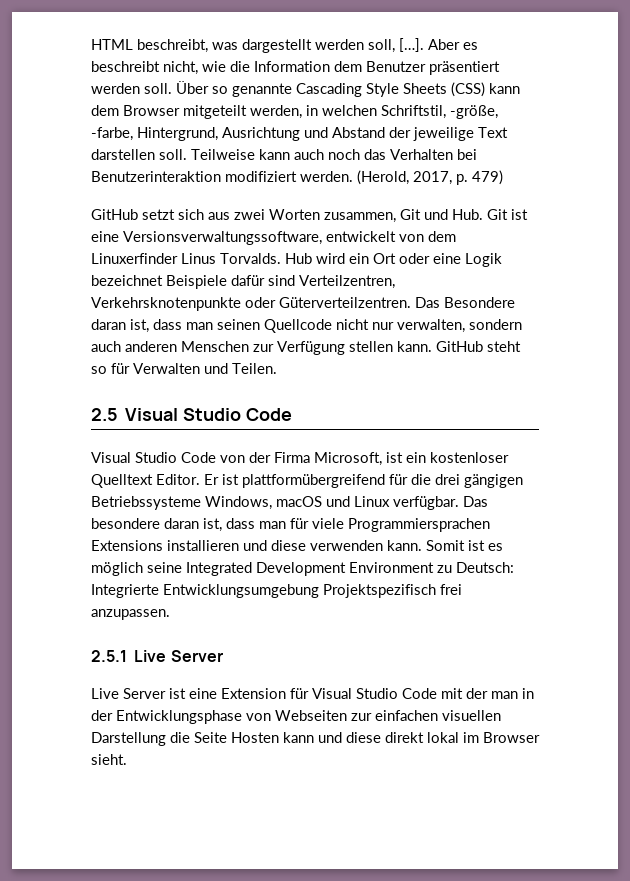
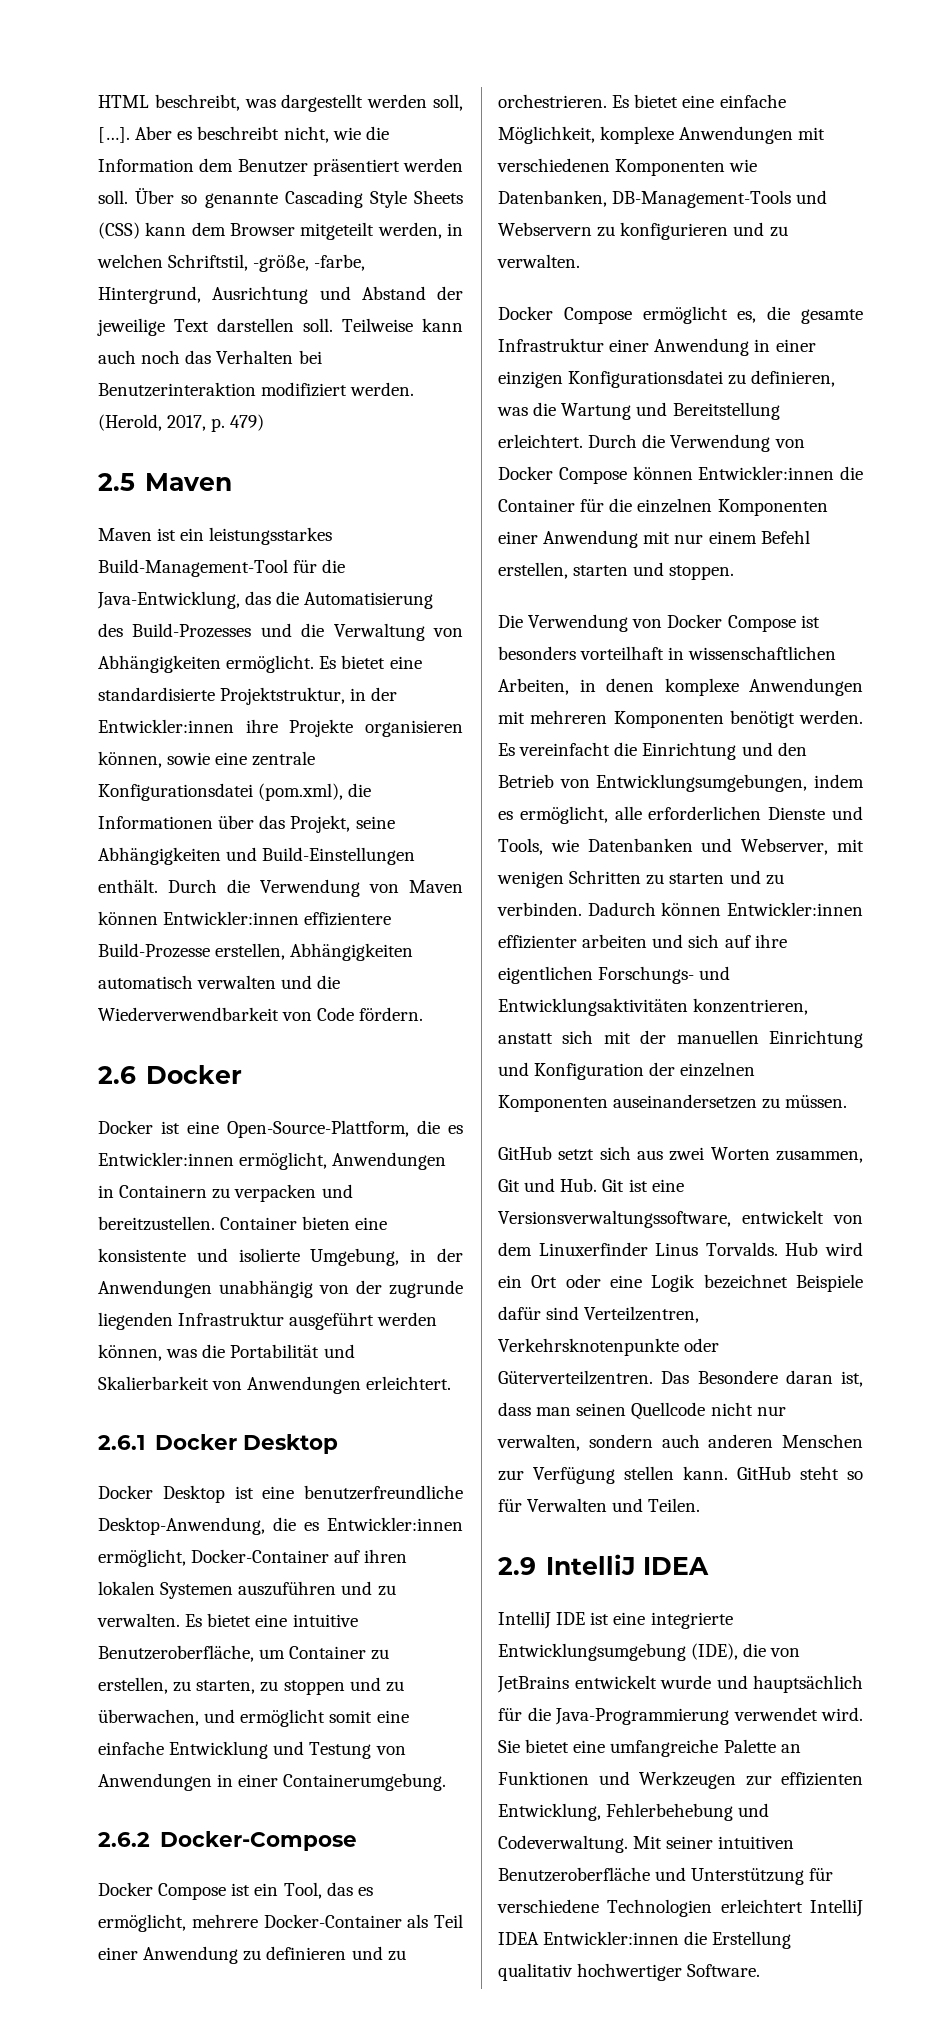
(503, 177) none -> [98,473,232,491] [98,527,333,545] [98,559,346,577] [97,591,434,609] [98,623,463,641] [98,655,422,673] [98,687,398,705] [98,719,464,737] [98,751,316,768] [98,783,372,801] [98,815,395,833] [98,847,416,865] [98,879,463,897] [98,911,392,926] [98,943,414,961] [98,975,341,989] [98,1007,424,1021] [98,1065,242,1084] [98,1120,463,1138] [98,1152,447,1170] [98,1184,353,1202] [98,1216,388,1231] [98,1248,464,1266] [98,1280,463,1298] [98,1312,438,1330] [98,1344,355,1361] [98,1376,452,1394] [98,1434,338,1454] [98,1485,463,1503] [98,1517,463,1535] [98,1549,408,1567] [98,1581,396,1599] [97,1613,358,1627] [98,1645,390,1662] [98,1677,404,1695] [98,1709,409,1727] [98,1741,406,1759] [98,1773,447,1791] [98,1831,357,1851] [98,1882,373,1900] [98,1914,463,1932] [98,1946,406,1964] [498,94,786,108] [498,126,826,144] [497,158,758,176] [498,190,828,208] [498,222,788,240] [497,254,580,268] [498,306,863,324] [498,338,816,356] [498,370,836,388] [497,402,780,420] [498,434,805,452] [498,466,863,484] [498,498,828,516] [498,530,810,548] [498,562,735,580] [498,614,820,632] [498,646,837,660] [498,678,863,696] [498,710,863,728] [498,742,807,760] [498,774,864,792] [498,806,863,824] [498,838,864,855] [497,870,784,888] [497,902,863,916] [498,934,787,949] [498,966,731,984] [498,998,809,1016] [498,1030,863,1048] [498,1062,756,1080] [498,1094,848,1112] // 2.5 Maven // Maven ist ein leistungsstarkes Build-Management-Tool für die Java-Entwicklung, das die Automatisierung des Build-Prozesses und die Verwaltung von Abhängigkeiten ermöglicht. Es bietet eine standardisierte Projektstruktur, in der Entwickler:innen ihre Projekte organisieren können, sowie eine zentrale Konfigurationsdatei (pom.xml), die Informationen über das Projekt, seine Abhängigkeiten und Build-Einstellungen enthält. Durch die Verwendung von Maven können Entwickler:innen effizientere Build-Prozesse erstellen, Abhängigkeiten automatisch verwalten und die Wiederverwendbarkeit von Code fördern. // 2.6 Docker // Docker ist eine Open-Source-Plattform, die es Entwickler:innen ermöglicht, Anwendungen in Containern zu verpacken und bereitzustellen. Container bieten eine konsistente und isolierte Umgebung, in der Anwendungen unabhängig von der zugrunde liegenden Infrastruktur ausgeführt werden können, was die Portabilität und Skalierbarkeit von Anwendungen erleichtert. // 2.6.1 Docker Desktop // Docker Desktop ist eine benutzerfreundliche Desktop-Anwendung, die es Entwickler:innen ermöglicht, Docker-Container auf ihren lokalen Systemen auszuführen und zu verwalten. Es bietet eine intuitive Benutzeroberfläche, um Container zu erstellen, zu starten, zu stoppen und zu überwachen, und ermöglicht somit eine einfache Entwicklung und Testung von Anwendungen in einer Containerumgebung. // 2.6.2 Docker-Compose // Docker Compose ist ein Tool, das es ermöglicht, mehrere Docker-Container als Teil einer Anwendung zu definieren und zu orchestrieren. Es bietet eine einfache Möglichkeit, komplexe Anwendungen mit verschiedenen Komponenten wie Datenbanken, DB-Management-Tools und Webservern zu konfigurieren und zu verwalten. // Docker Compose ermöglicht es, die gesamte Infrastruktur einer Anwendung in einer einzigen Konfigurationsdatei zu definieren, was die Wartung und Bereitstellung erleichtert. Durch die Verwendung von Docker Compose können Entwickler:innen die Container für die einzelnen Komponenten einer Anwendung mit nur einem Befehl erstellen, starten und stoppen. // Die Verwendung von Docker Compose ist besonders vorteilhaft in wissenschaftlichen Arbeiten, in denen komplexe Anwendungen mit mehreren Komponenten benötigt werden. Es vereinfacht die Einrichtung und den Betrieb von Entwicklungsumgebungen, indem es ermöglicht, alle erforderlichen Dienste und Tools, wie Datenbanken und Webserver, mit wenigen Schritten zu starten und zu verbinden. Dadurch können Entwickler:innen effizienter arbeiten und sich auf ihre eigentlichen Forschungs- und Entwicklungsaktivitäten konzentrieren, anstatt sich mit der manuellen Einrichtung und Konfiguration der einzelnen Komponenten auseinandersetzen zu müssen.
[91,408,292,421] [91,452,509,466] [91,474,523,488] [91,496,488,510] [91,518,490,532] [91,540,503,551] [91,562,514,576] [91,584,462,598] [91,609,170,620] [91,650,223,662] [91,688,534,699] [91,710,501,724] [91,732,540,746] [91,754,127,765] 2.5 Visual Studio Code // Visual Studio Code von der Firma Microsoft, ist ein kostenloser Quelltext Editor. Er ist plattformübergreifend für die drei gängigen Betriebssysteme Windows, macOS und Linux verfügbar. Das besondere daran ist, dass man für viele Programmiersprachen Extensions installieren und diese verwenden kann. Somit ist es möglich seine Integrated Development Environment zu Deutsch: Integrierte Entwicklungsumgebung Projektspezifisch frei anzupassen. // 2.5.1 Live Server // Live Server ist eine Extension für Visual Studio Code mit der man in der Entwicklungsphase von Webseiten zur einfachen visuellen Darstellung die Seite Hosten kann und diese direkt lokal im Browser sieht. -> [498,1554,709,1575] [498,1611,733,1629] [498,1643,801,1661] [497,1675,863,1693] [498,1707,863,1725] [498,1739,801,1757] [498,1771,863,1789] [498,1803,770,1821] [498,1835,795,1853] [498,1867,834,1885] [497,1899,863,1917] [498,1931,792,1949] [498,1963,761,1981] 2.9 IntelliJ IDEA // IntelliJ IDE ist eine integrierte Entwicklungsumgebung (IDE), die von JetBrains entwickelt wurde und hauptsächlich für die Java-Programmierung verwendet wird. Sie bietet eine umfangreiche Palette an Funktionen und Werkzeugen zur effizienten Entwicklung, Fehlerbehebung und Codeverwaltung. Mit seiner intuitiven Benutzeroberfläche und Unterstützung für verschiedene Technologien erleichtert IntelliJ IDEA Entwickler:innen die Erstellung qualitativ hochwertiger Software.

